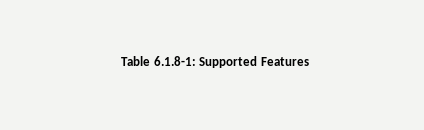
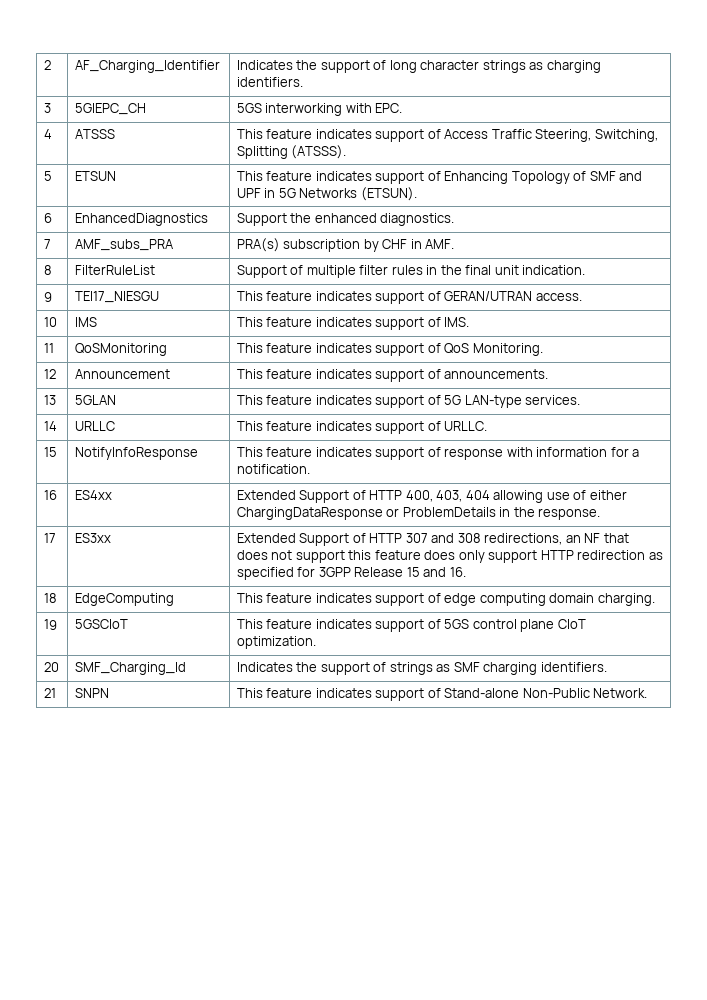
[121,56,309,68] Table 6.1.8-1: Supported Features -> [43,60,51,70] [74,60,220,73] [236,60,601,73] [236,77,303,87] [43,103,51,113] [74,103,146,115] [236,103,403,116] [43,129,52,139] [74,129,115,139] [236,129,658,142] [236,145,347,159] [43,171,52,181] [74,171,116,181] [236,171,643,184] [236,187,417,201] [43,213,52,223] [74,213,208,226] [236,213,455,226] [43,239,51,249] [74,239,173,251] [236,238,455,252] [43,265,52,275] [74,265,155,275] [236,265,586,278] [43,292,52,302] [74,291,159,303] [236,291,582,304] [43,317,57,327] [74,317,97,327] [236,317,470,330] [43,343,54,353] [74,343,167,356] [236,343,543,356] [43,369,56,379] [74,369,170,379] [236,369,549,382] [43,395,56,405] [74,395,116,405] [236,395,581,408] [43,421,57,431] [74,421,115,431] [236,421,488,434] [43,447,57,457] [74,447,198,460] [236,447,640,460] [236,464,310,474] [43,490,57,500] [74,490,112,500] [236,490,627,503] [236,507,601,520] [43,533,56,543] [74,533,111,543] [236,533,629,546] [236,550,663,563] [236,567,466,580] [43,593,57,603] [74,593,174,606] [236,593,655,606] [43,619,57,630] [74,619,128,629] [236,619,586,632] [236,636,316,649] [43,662,59,672] [74,662,186,675] [236,662,607,675] [43,688,56,698] [74,688,109,698] [236,688,648,701] 2 | AF_Charging_Identifier | Indicates the support of long character strings as charging identifiers. // 3 | 5GIEPC_CH | 5GS interworking with EPC. // 4 | ATSSS | This feature indicates support of Access Traffic Steering, Switching, Splitting (ATSSS). // 5 | ETSUN | This feature indicates support of Enhancing Topology of SMF and UPF in 5G Networks (ETSUN). // 6 | EnhancedDiagnostics | Support the enhanced diagnostics. // 7 | AMF_subs_PRA | PRA(s) subscription by CHF in AMF. // 8 | FilterRuleList | Support of multiple filter rules in the final unit indication. // 9 | TEI17_NIESGU | This feature indicates support of GERAN/UTRAN access. // 10 | IMS | This feature indicates support of IMS. // 11 | QoSMonitoring | This feature indicates support of QoS Monitoring. // 12 | Announcement | This feature indicates support of announcements. // 13 | 5GLAN | This feature indicates support of 5G LAN-type services. // 14 | URLLC | This feature indicates support of URLLC. // 15 | NotifyInfoResponse | This feature indicates support of response with information for a notification. // 16 | ES4xx | Extended Support of HTTP 400, 403, 404 allowing use of either ChargingDataResponse or ProblemDetails in the response. // 17 | ES3xx | Extended Support of HTTP 307 and 308 redirections, an NF that does not support this feature does only support HTTP redirection as specified for 3GPP Release 15 and 16. // 18 | EdgeComputing | This feature indicates support of edge computing domain charging. // 19 | 5GSCIoT | This feature indicates support of 5GS control plane CIoT optimization. // 20 | SMF_Charging_Id | Indicates the support of strings as SMF charging identifiers. // 21 | SNPN | This feature indicates support of Stand-alone Non-Public Network.

